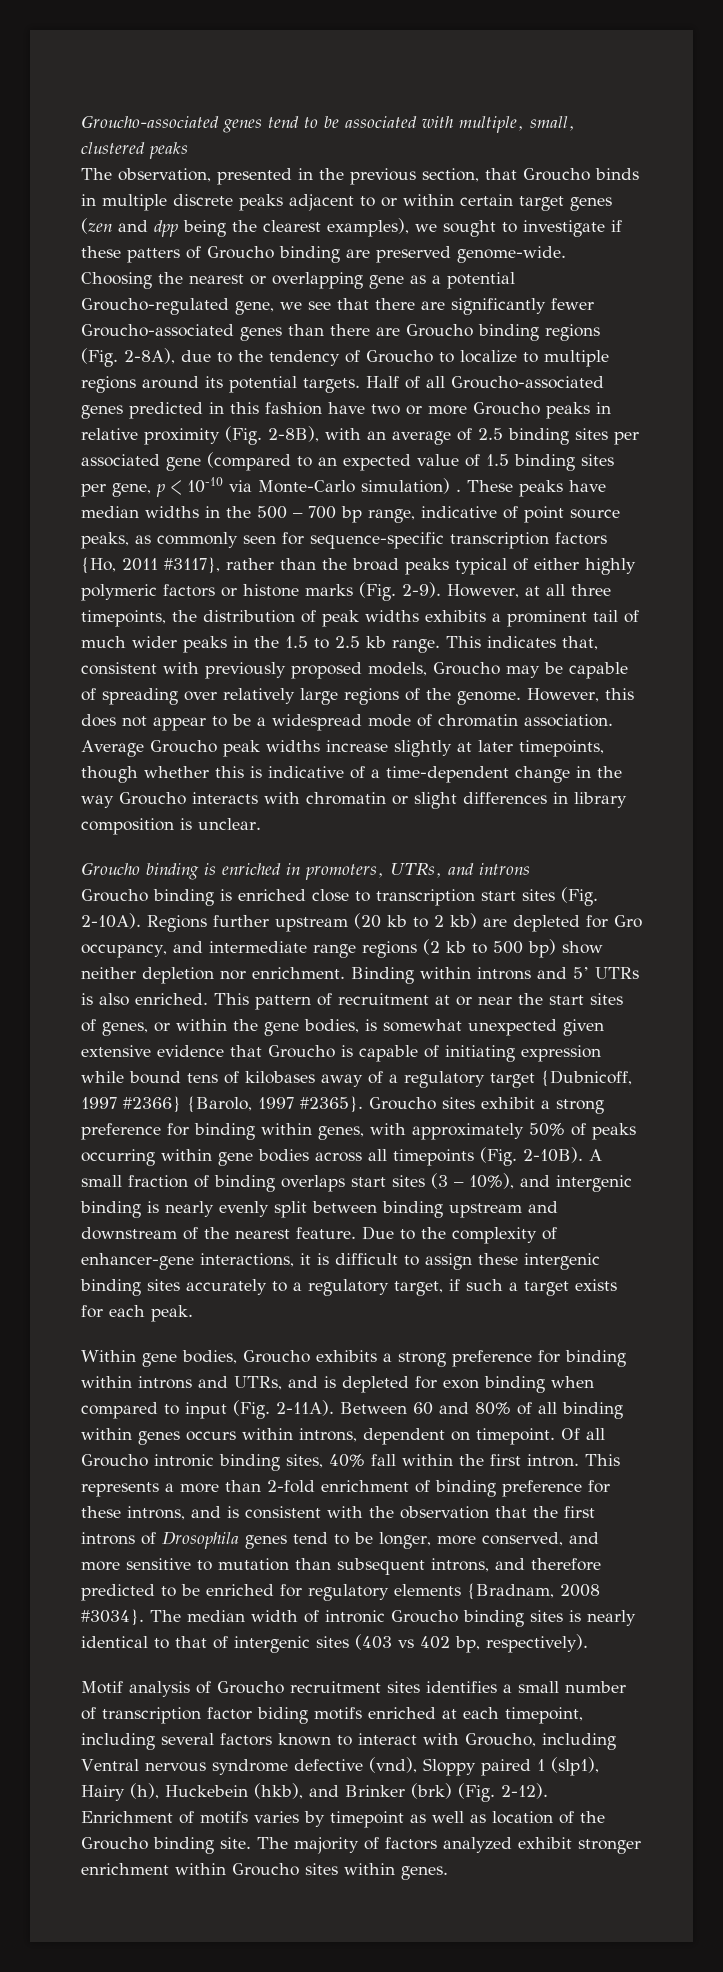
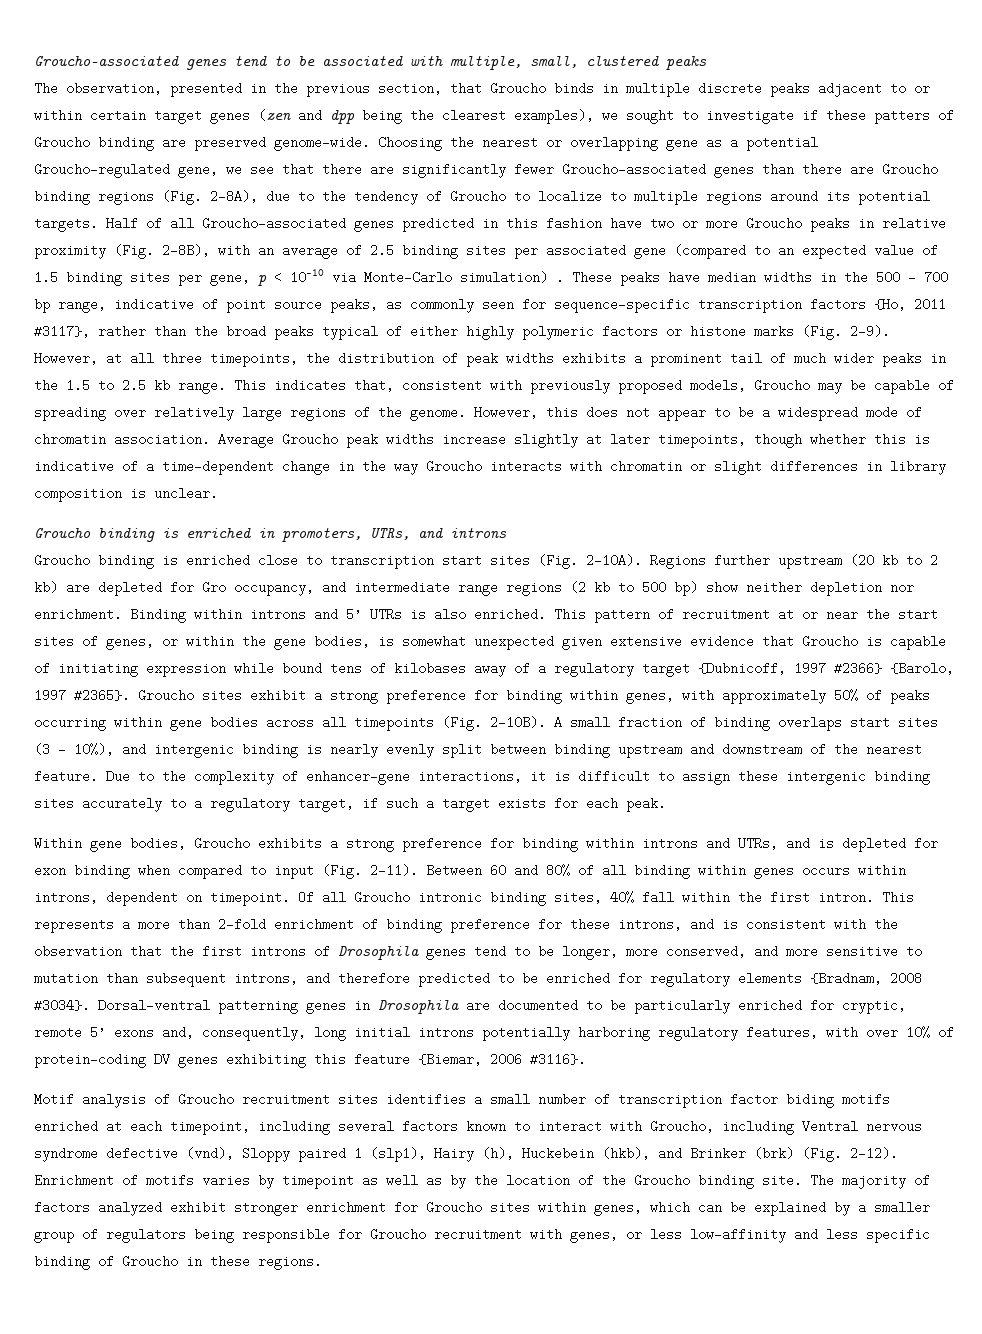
[276,1400,334,1416] 2-11A). -> [370,864,418,877] 2-11).
[150,1610,636,1627] [81,1634,588,1653] The median width of intronic Groucho binding sites is nearly identical to that of intergenic sites (403 vs 402 bp, respectively). -> [98,999,906,1014] [34,1026,954,1041] [34,1053,586,1068] Dorsal-ventral patterning genes in Drosophila are documented to be particularly enriched for cryptic, remote 5’ exons and, consequently, long initial introns potentially harboring regulatory features, with over 10% of protein-coding DV genes exhibiting this feature {Biemar, 2006 #3116}.
(486, 1818) none -> [450,1174,498,1189] by the
[175,1863,226,1875] within -> [394,1201,418,1214] for
[401,1866,448,1880] genes. -> [594,1201,930,1216] [34,1228,930,1243] [34,1255,322,1270] genes, which can be explained by a smaller group of regulators being responsible for Groucho recruitment with genes, or less low-affinity and less specific binding of Groucho in these regions.

